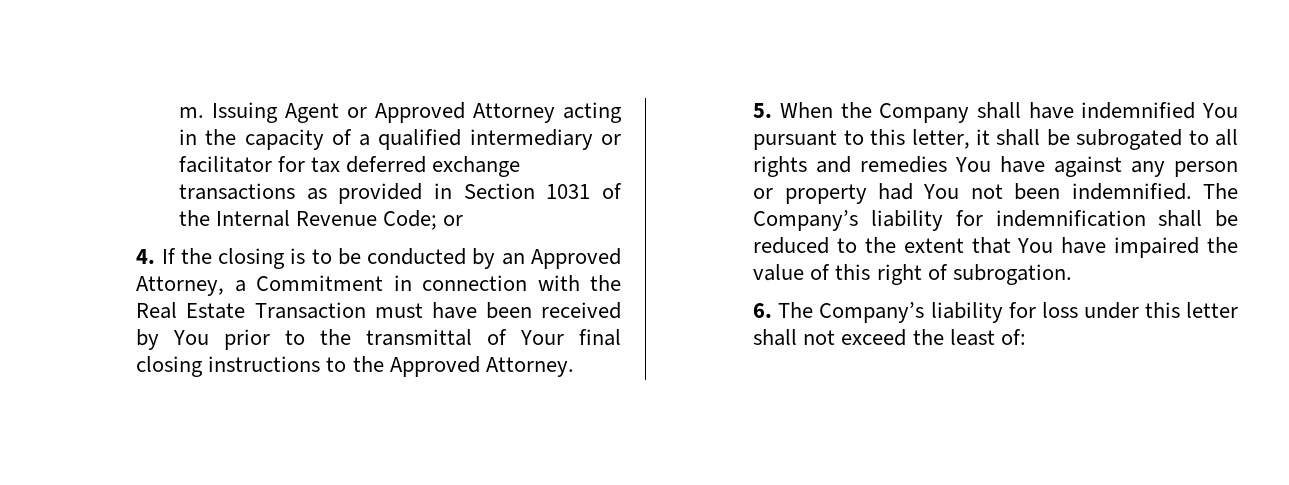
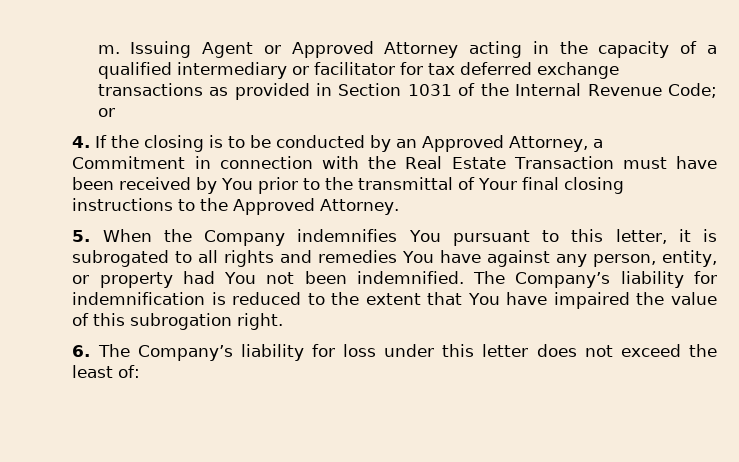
[976,102,1196,119] shall have indemnified -> [297,229,398,242] indemnifies
[996,129,1070,146] shall be -> [702,229,717,242] is
[1174,161,1238,177] person -> [593,250,718,267] person, entity,
[1158,210,1238,227] shall be -> [211,292,226,305] is
[876,264,1072,285] right of subrogation. -> [130,313,284,330] subrogation right.
[753,329,798,346] shall -> [536,344,577,357] does

